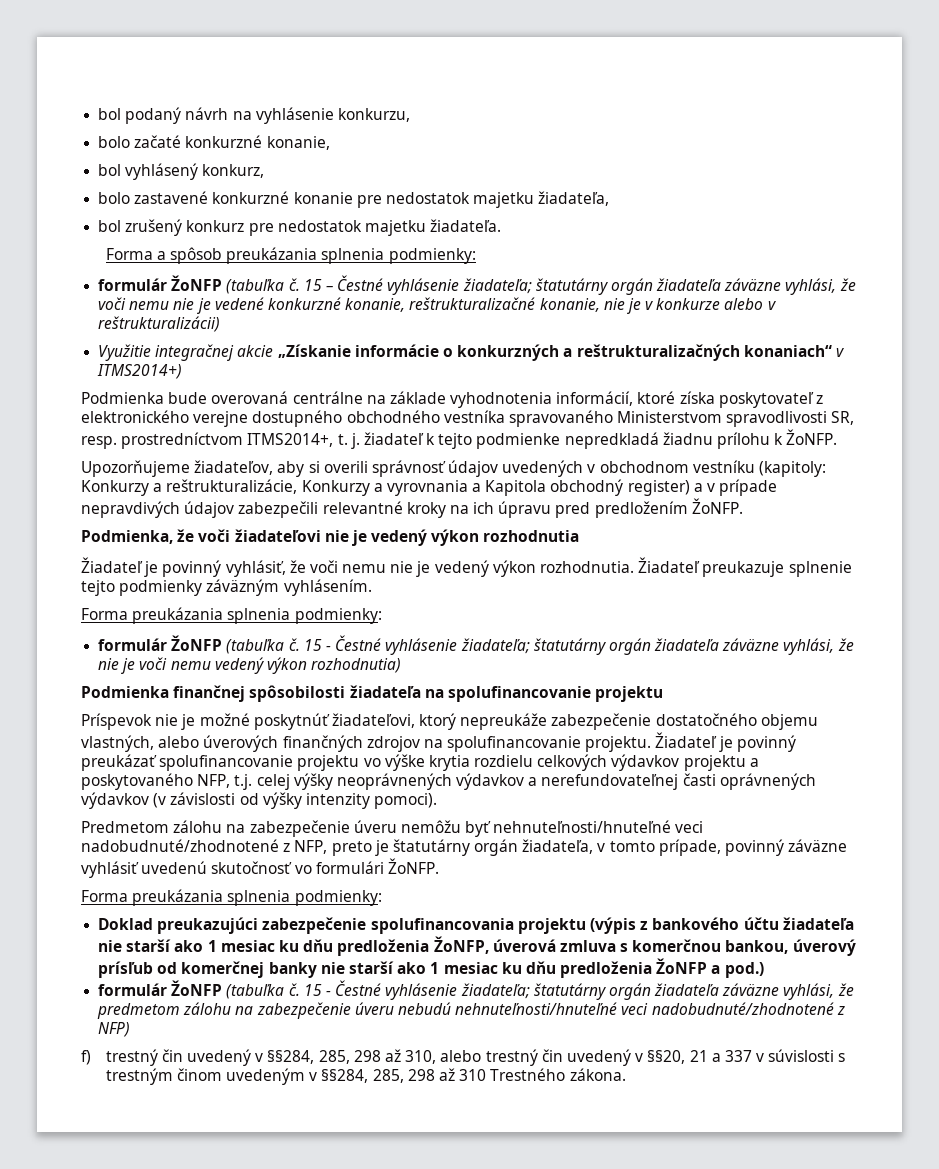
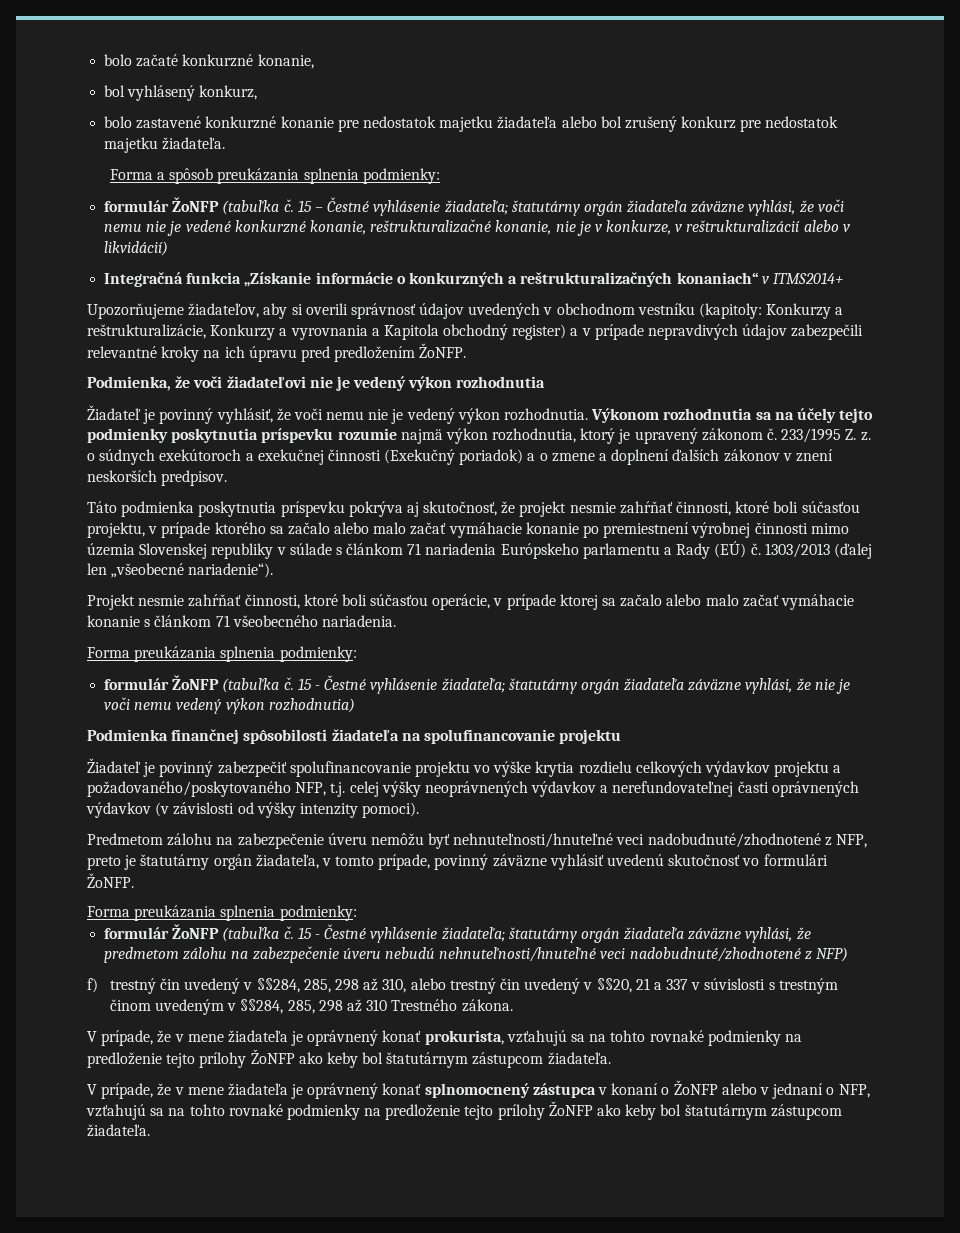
[98,107,410,124] bol podaný návrh na vyhlásenie konkurzu, // -> (104, 60) none
[538,191,610,206] žiadateľa, // -> [497,116,597,129] žiadateľa alebo
[656,298,776,310] [98,316,221,332] [98,344,274,361] konkurze alebo v reštrukturalizácii) // Využitie integračnej akcie -> [606,220,850,235] [104,241,169,256] [104,272,242,287] konkurze, v reštrukturalizácií alebo v likvidácií) // Integračná funkcia
[97,364,183,379] [81,391,824,408] [81,410,855,427] [81,429,838,449] ITMS2014+) // Podmienka bude overovaná centrálne na základe vyhodnotenia informácií, ktoré získa poskytovateľ z elektronického verejne dostupného obchodného vestníka spravovaného Ministerstvom spravodlivosti SR, resp. prostredníctvom ITMS2014+, t. j. žiadateľ k tejto podmienke nepredkladá žiadnu prílohu k ŽoNFP. -> [772,272,843,284] ITMS2014+
[638,557,852,577] [81,579,372,596] Žiadateľ preukazuje splnenie tejto podmienky záväzným vyhlásením. -> [591,408,874,423] [87,428,871,444] [87,449,833,465] [87,470,228,486] [87,501,860,517] [87,522,849,538] [87,541,872,559] [87,563,274,578] [87,594,854,610] [87,615,396,627] Výkonom rozhodnutia sa na účely tejto podmienky poskytnutia príspevku rozumie najmä výkon rozhodnutia, ktorý je upravený zákonom č. 233/1995 Z. z. o súdnych exekútoroch a exekučnej činnosti (Exekučný poriadok) a o zmene a doplnení ďalších zákonov v znení neskorších predpisov. // Táto podmienka poskytnutia príspevku pokrýva aj skutočnosť, že projekt nesmie zahŕňať činnosti, ktoré boli súčasťou projektu, v prípade ktorého sa začalo alebo malo začať vymáhacie konanie po premiestnení výrobnej činnosti mimo územia Slovenskej republiky v súlade s článkom 71 nariadenia Európskeho parlamentu a Rady (EÚ) č. 1303/2013 (ďalej len „všeobecné nariadenie“). // Projekt nesmie zahŕňať činnosti, ktoré boli súčasťou operácie, v prípade ktorej sa začalo alebo malo začať vymáhacie konanie s článkom 71 všeobecného nariadenia.
[81,713,818,730] [81,732,796,752] [81,754,157,771] Príspevok nie je možné poskytnúť žiadateľovi, ktorý nepreukáže zabezpečenie dostatočného objemu vlastných, alebo úverových finančných zdrojov na spolufinancovanie projektu. Žiadateľ je povinný preukázať -> [87,758,287,777] Žiadateľ je povinný zabezpečiť
[81,773,193,790] poskytovaného -> [87,781,291,797] požadovaného/poskytovaného
[98,917,854,934] [98,936,856,956] [98,958,764,978] // Doklad preukazujúci zabezpečenie spolufinancovania projektu (výpis z bankového účtu žiadateľa nie starší ako 1 mesiac ku dňu predloženia ŽoNFP, úverová zmluva s komerčnou bankou, úverový prísľub od komerčnej banky nie starší ako 1 mesiac ku dňu predloženia ŽoNFP a pod.) -> (357, 913) none
(626, 1074) none -> [87,1030,802,1046] [87,1049,611,1068] [87,1080,870,1099] [86,1101,842,1120] [87,1124,150,1137] // V prípade, že v mene žiadateľa je oprávnený konať prokurista, vzťahujú sa na tohto rovnaké podmienky na predloženie tejto prílohy ŽoNFP ako keby bol štatutárnym zástupcom žiadateľa. // V prípade, že v mene žiadateľa je oprávnený konať splnomocnený zástupca v konaní o ŽoNFP alebo v jednaní o NFP, vzťahujú sa na tohto rovnaké podmienky na predloženie tejto prílohy ŽoNFP ako keby bol štatutárnym zástupcom žiadateľa.

